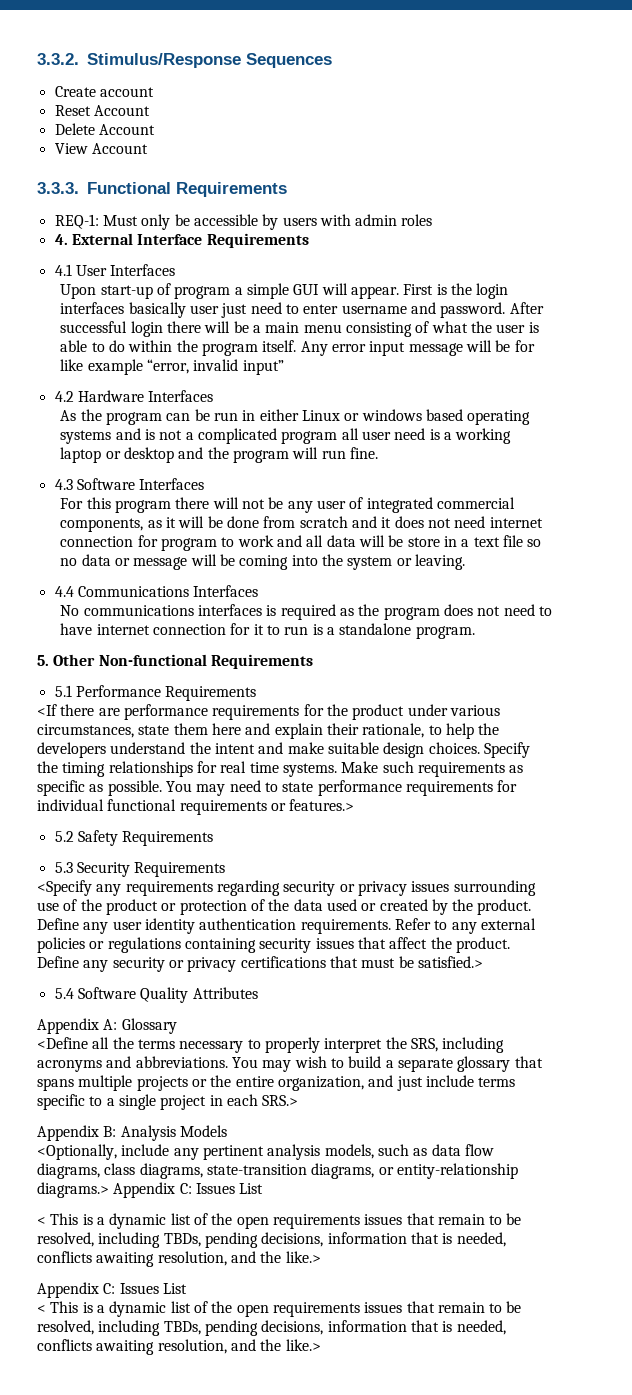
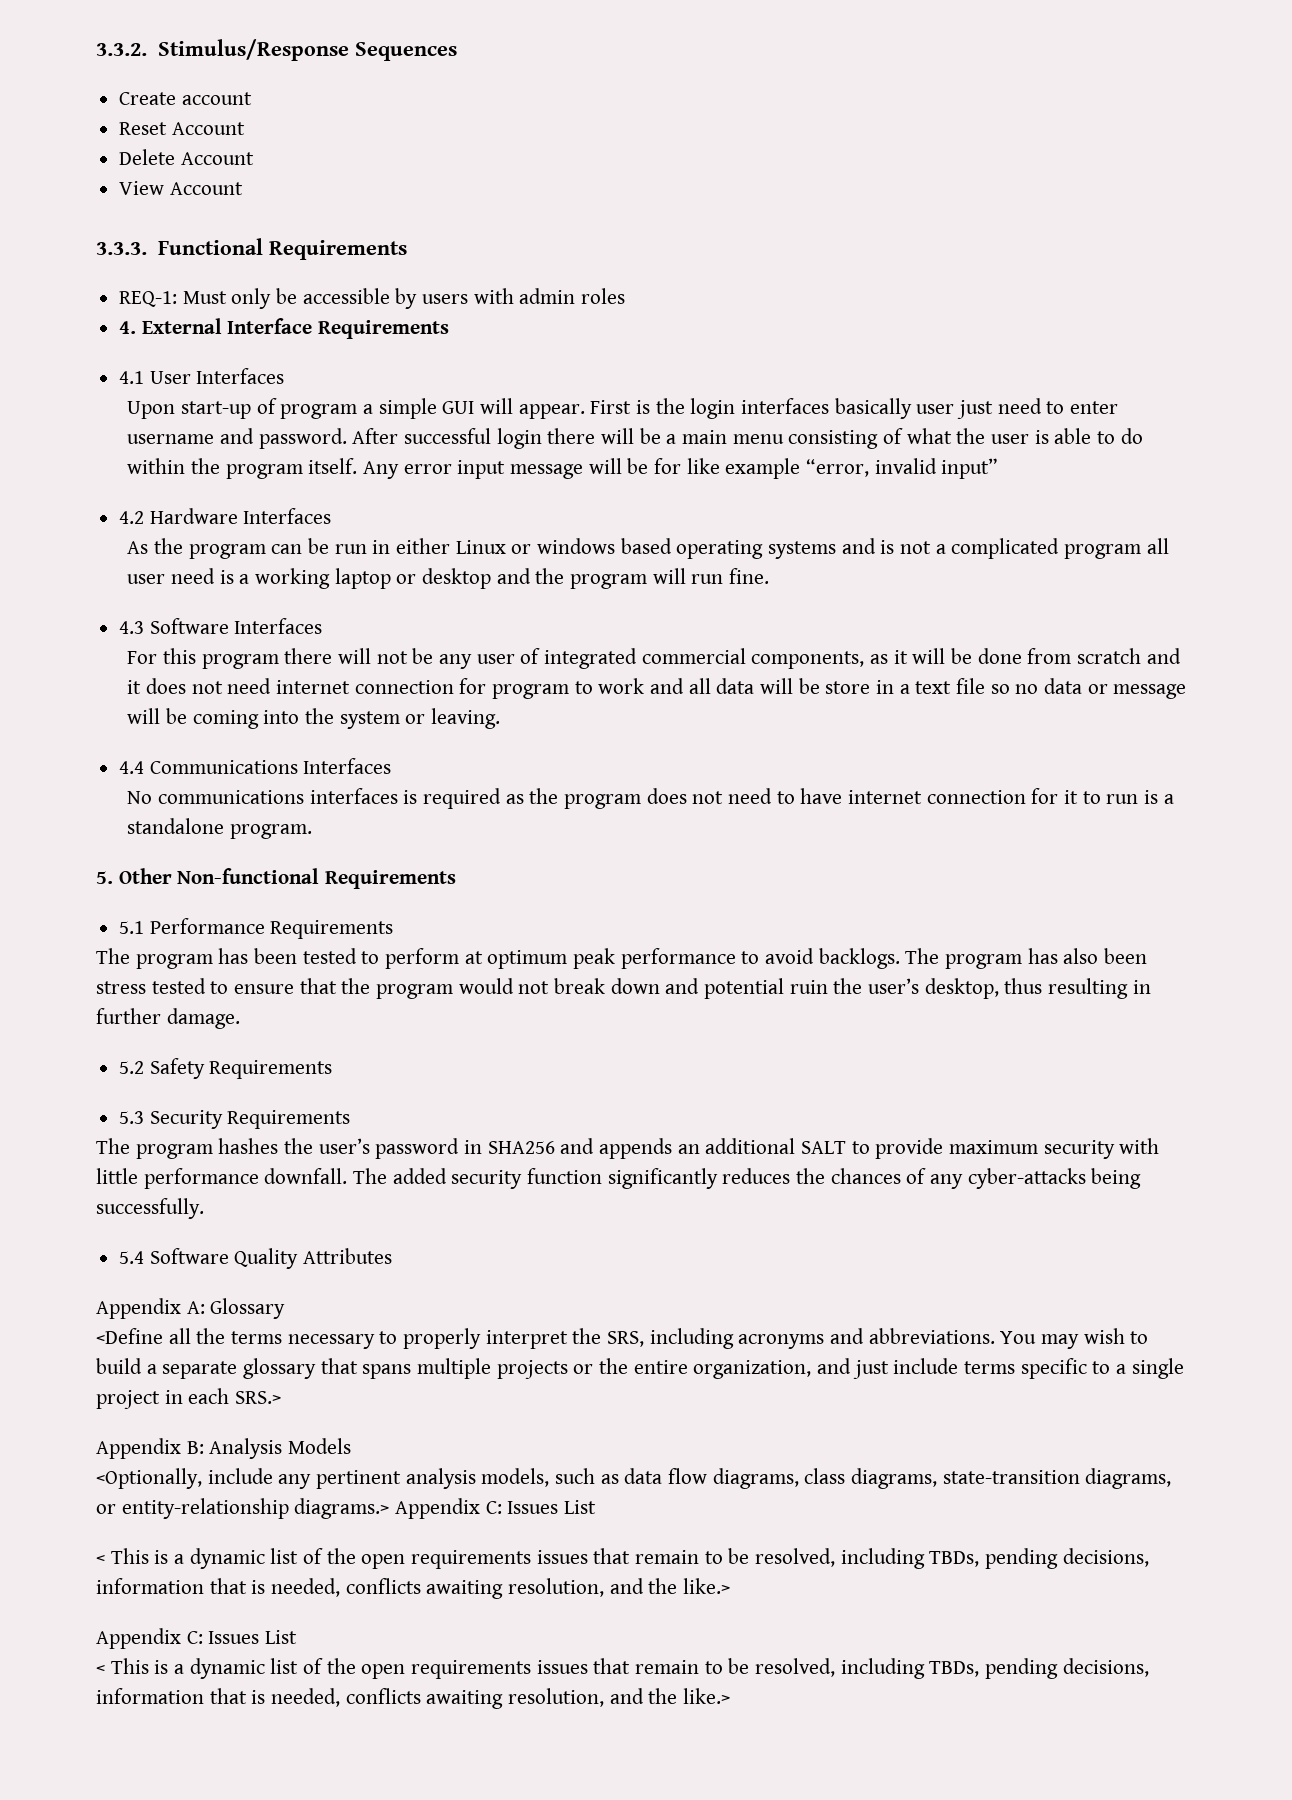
[37,704,500,720] [37,723,500,739] [37,742,530,758] [37,761,524,777] [37,780,518,796] [37,799,355,815] <If there are performance requirements for the product under various circumstances, state them here and explain their rationale, to help the developers understand the intent and make suitable design choices. Specify the timing relationships for real time systems. Make such requirements as specific as possible. You may need to state performance requirements for individual functional requirements or features.> -> [96,948,1148,969] [96,978,1151,999] [96,1008,240,1029] The program has been tested to perform at optimum peak performance to avoid backlogs. The program has also been stress tested to ensure that the program would not break down and potential ruin the user’s desktop, thus resulting in further damage.
[37,880,536,896] [37,899,532,915] [37,918,536,934] [37,937,510,953] [37,956,483,972] <Specify any requirements regarding security or privacy issues surrounding use of the product or protection of the data used or created by the product. Define any user identity authentication requirements. Refer to any external policies or regulations containing security issues that affect the product. Define any security or privacy certifications that must be satisfied.> -> [96,1138,1160,1159] [96,1168,1142,1189] [96,1198,204,1219] The program hashes the user’s password in SHA256 and appends an additional SALT to provide maximum security with little performance downfall. The added security function significantly reduces the chances of any cyber-attacks being successfully.

